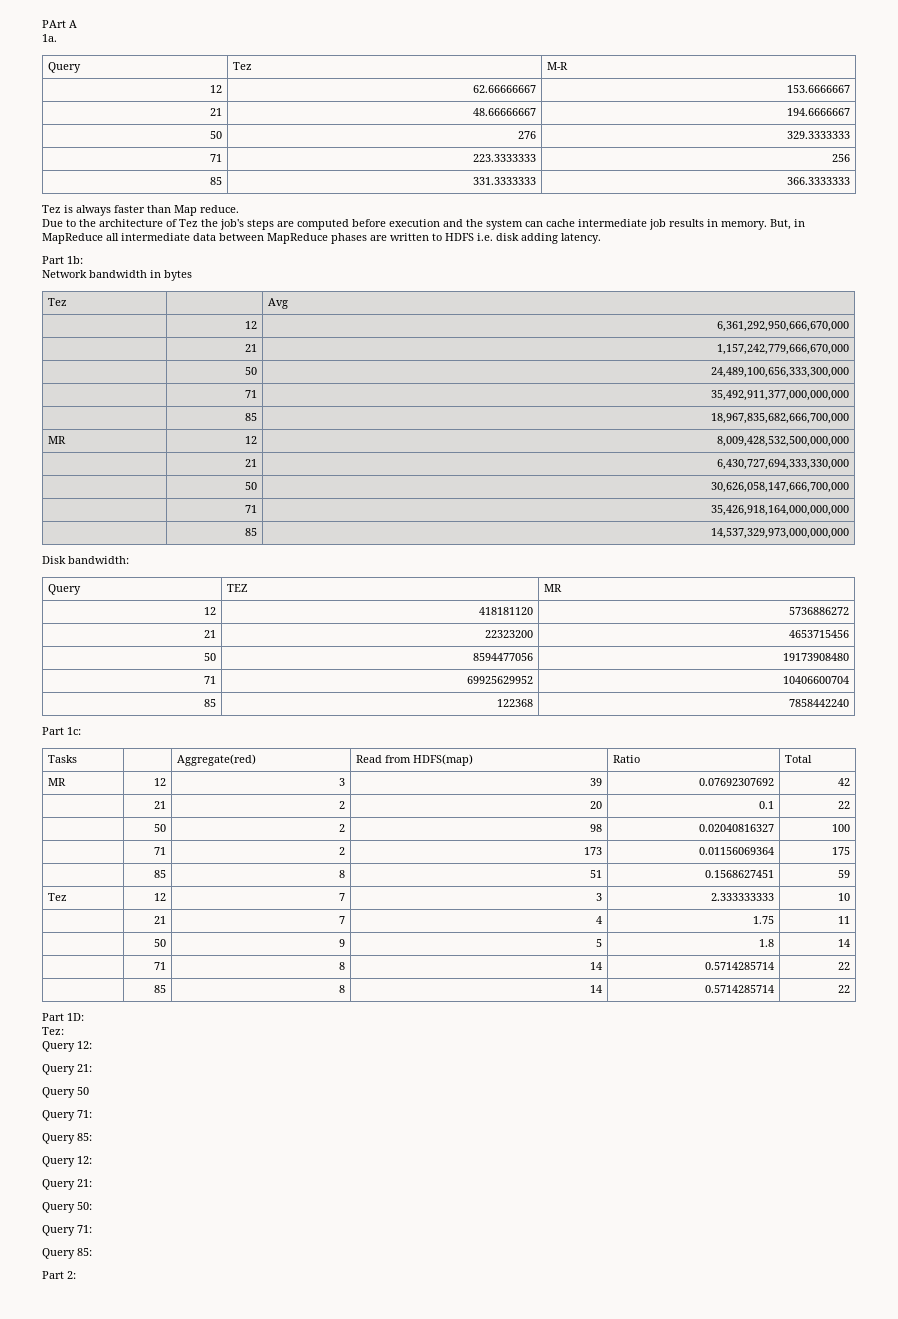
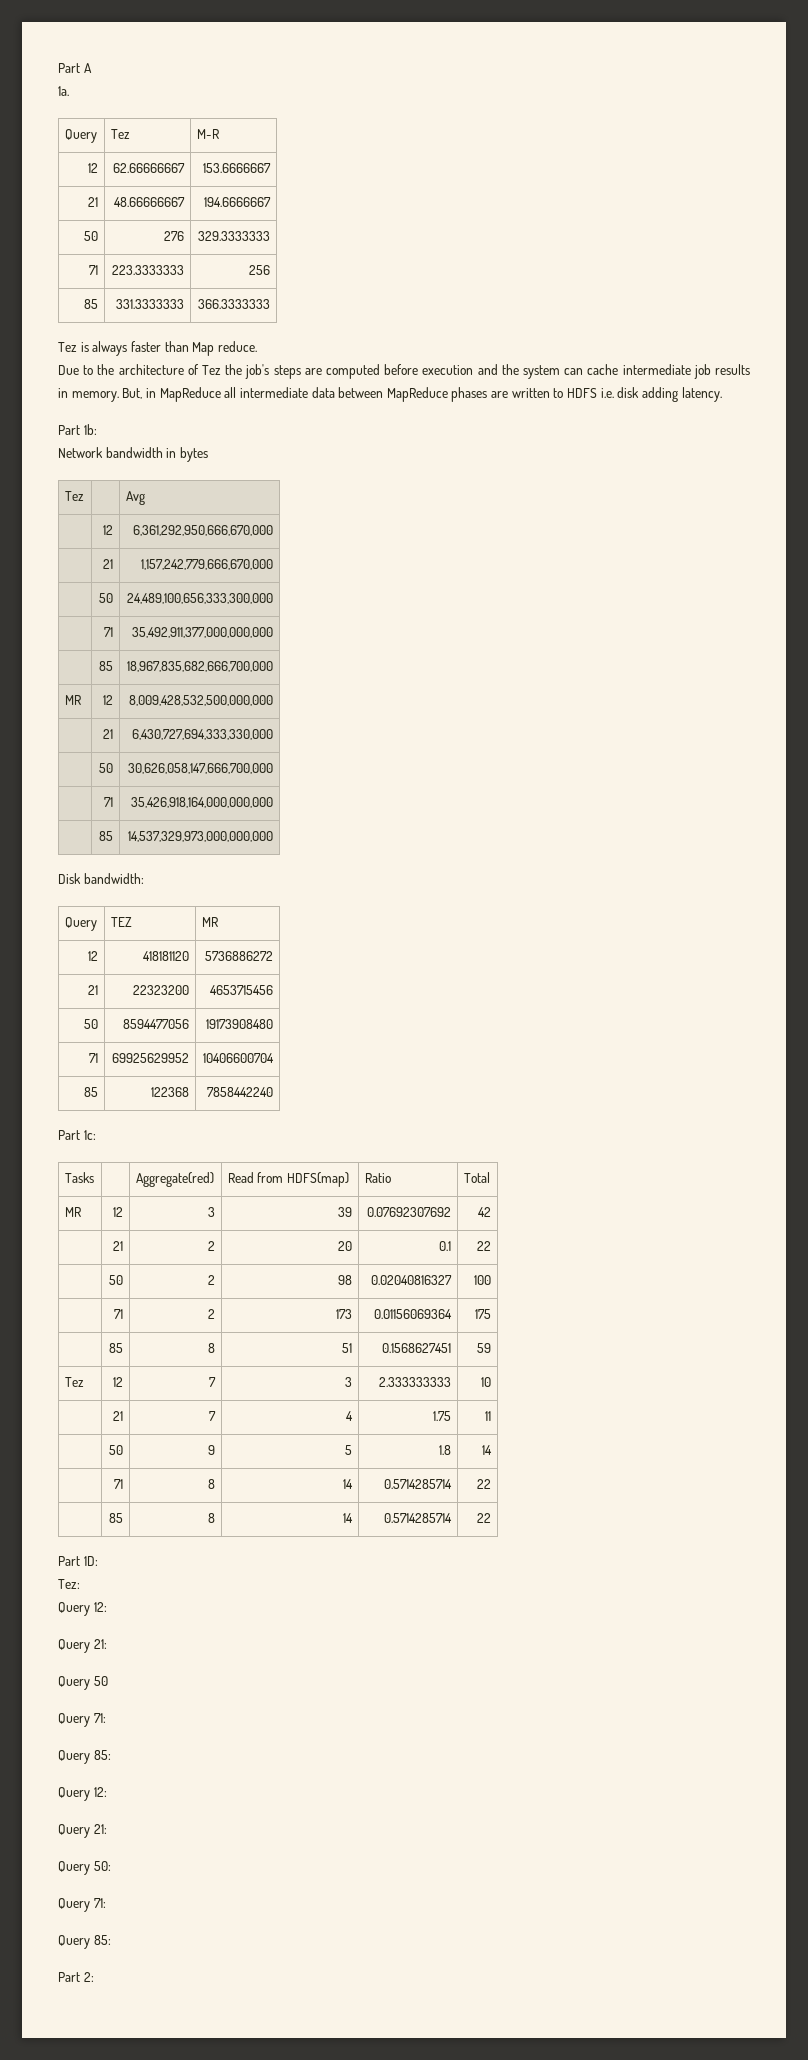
[42,20,66,28] PArt -> [58,63,80,73] Part

